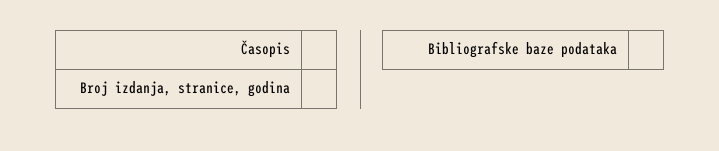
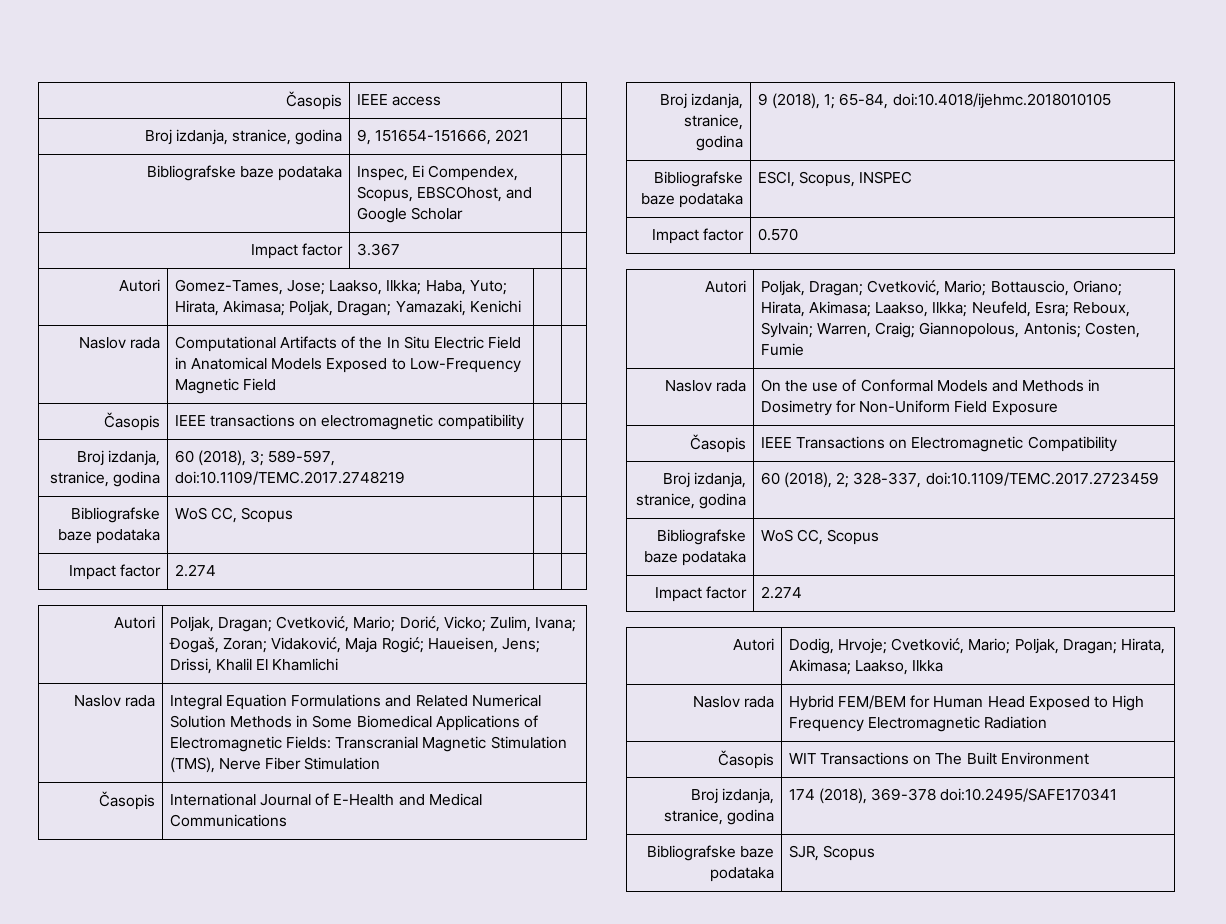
[240,40,290,58] [79,81,290,97] [427,41,617,58] Časopis | // Broj izdanja, stranice, godina | // Bibliografske baze podataka | -> [286,91,343,110] [356,94,442,106] [144,129,343,145] [356,129,530,145] [146,165,343,181] [356,165,519,181] [356,186,533,202] [356,207,464,223] [250,243,344,259] [356,243,400,256] [119,279,161,292] [174,279,507,295] [174,300,521,316] [78,337,161,349] [174,336,522,352] [174,357,521,373] [174,378,277,394] [104,412,161,431] [174,414,524,430] [76,450,161,466] [49,471,161,487] [174,450,336,466] [174,471,405,485] [71,507,161,523] [57,529,161,544] [174,507,294,523] [68,564,162,580] [174,564,216,577] [114,616,156,629] [169,616,577,632] [168,637,541,653] [169,658,339,674] [73,695,156,707] [169,694,541,710] [169,715,539,731] [169,736,567,752] [169,757,381,773] [99,791,156,810] [169,793,482,806] [169,814,287,827] [659,93,744,109] [684,114,744,130] [696,135,744,151] [757,93,1111,109] [654,171,744,187] [640,193,744,208] [757,171,913,187] [651,228,745,244] [757,228,798,241] [705,280,747,293] [760,280,1122,296] [760,301,1131,317] [760,322,1140,338] [760,343,804,356] [664,380,747,392] [760,379,1101,392] [760,400,1058,416] [690,434,747,453] [760,436,1117,452] [662,472,747,488] [635,493,747,509] [760,472,1159,488] [657,529,747,545] [643,551,747,566] [760,529,880,545] [654,586,748,602] [760,586,802,599] [733,638,775,651] [788,638,1166,654] [788,659,944,675] [692,696,775,708] [788,695,1145,711] [788,716,1048,732] [718,750,775,769] [788,752,1089,765] [690,788,775,804] [663,809,775,825] [788,788,1118,804] [646,845,775,861] [710,867,775,882] [788,845,876,861] Časopis | IEEE access | // Broj izdanja, stranice, godina | 9, 151654-151666, 2021 | // Bibliografske baze podataka | Inspec, Ei Compendex, Scopus, EBSCOhost, and Google Scholar | // Impact factor | 3.367 | // Autori | Gomez-Tames, Jose; Laakso, Ilkka; Haba, Yuto; Hirata, Akimasa; Poljak, Dragan; Yamazaki, Kenichi | | // Naslov rada | Computational Artifacts of the In Situ Electric Field in Anatomical Models Exposed to Low-Frequency Magnetic Field | | // Časopis | IEEE transactions on electromagnetic compatibility | | // Broj izdanja, stranice, godina | 60 (2018), 3; 589-597, doi:10.1109/TEMC.2017.2748219 | | // Bibliografske baze podataka | WoS CC, Scopus | | // Impact factor | 2.274 | | // Autori | Poljak, Dragan; Cvetković, Mario; Dorić, Vicko; Zulim, Ivana; Đogaš, Zoran; Vidaković, Maja Rogić; Haueisen, Jens; Drissi, Khalil El Khamlichi // Naslov rada | Integral Equation Formulations and Related Numerical Solution Methods in Some Biomedical Applications of Electromagnetic Fields: Transcranial Magnetic Stimulation (TMS), Nerve Fiber Stimulation // Časopis | International Journal of E-Health and Medical Communications // Broj izdanja, stranice, godina | 9 (2018), 1; 65-84, doi:10.4018/ijehmc.2018010105 // Bibliografske baze podataka | ESCI, Scopus, INSPEC // Impact factor | 0.570 // Autori | Poljak, Dragan; Cvetković, Mario; Bottauscio, Oriano; Hirata, Akimasa; Laakso, Ilkka; Neufeld, Esra; Reboux, Sylvain; Warren, Craig; Giannopolous, Antonis; Costen, Fumie // Naslov rada | On the use of Conformal Models and Methods in Dosimetry for Non-Uniform Field Exposure // Časopis | IEEE Transactions on Electromagnetic Compatibility // Broj izdanja, stranice, godina | 60 (2018), 2; 328-337, doi:10.1109/TEMC.2017.2723459 // Bibliografske baze podataka | WoS CC, Scopus // Impact factor | 2.274 // Autori | Dodig, Hrvoje; Cvetković, Mario; Poljak, Dragan; Hirata, Akimasa; Laakso, Ilkka // Naslov rada | Hybrid FEM/BEM for Human Head Exposed to High Frequency Electromagnetic Radiation // Časopis | WIT Transactions on The Built Environment // Broj izdanja, stranice, godina | 174 (2018), 369-378 doi:10.2495/SAFE170341 // Bibliografske baze podataka | SJR, Scopus

